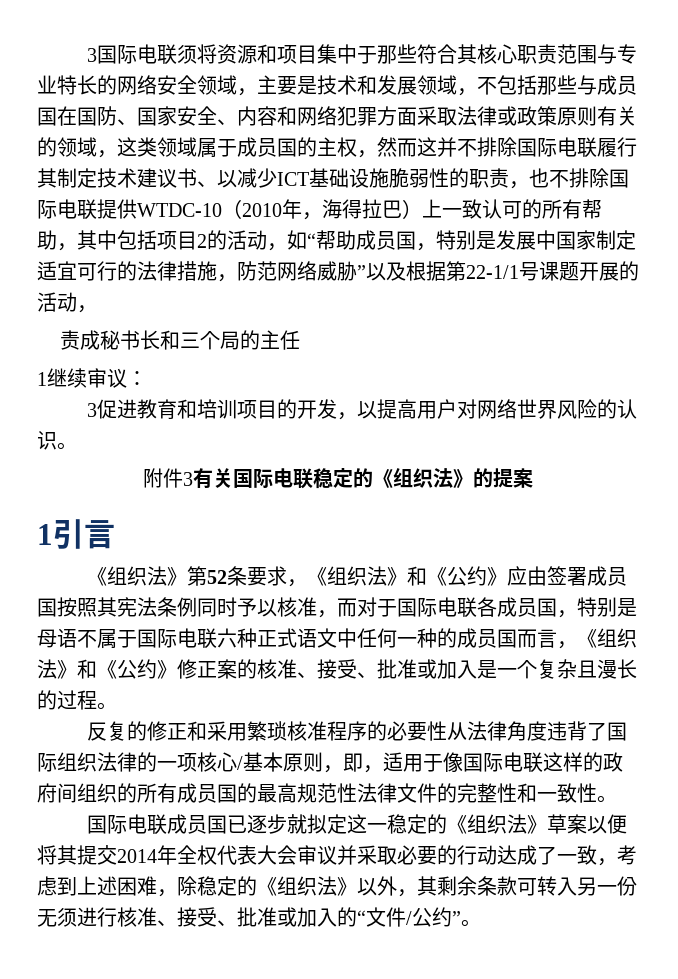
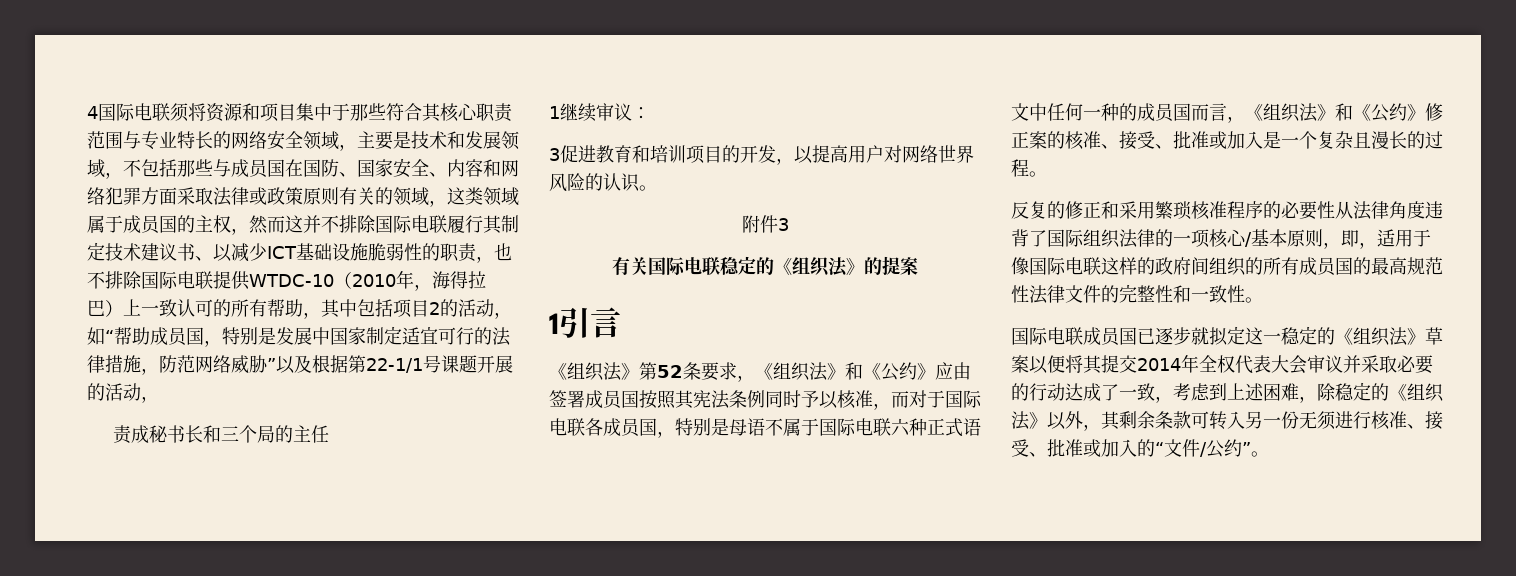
[87,48,98,62] 3 -> [87,106,98,119] 4
(193, 479) none -> (789, 224) //

